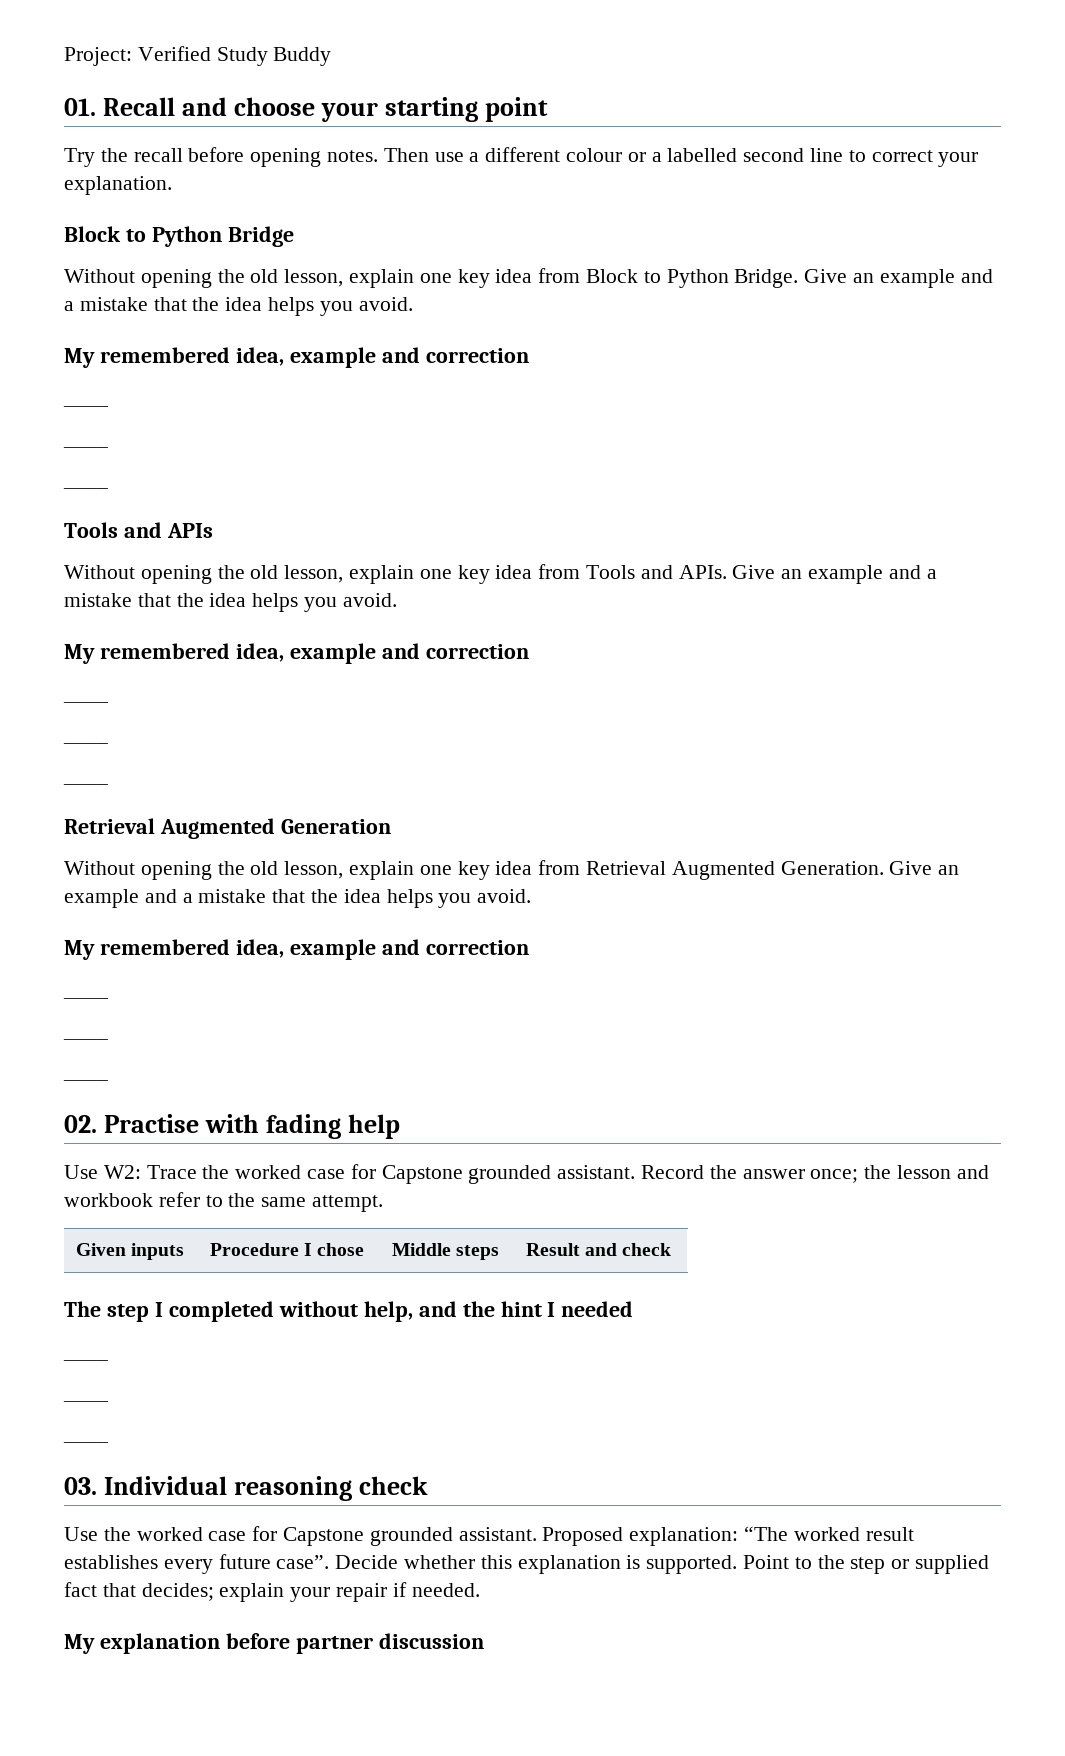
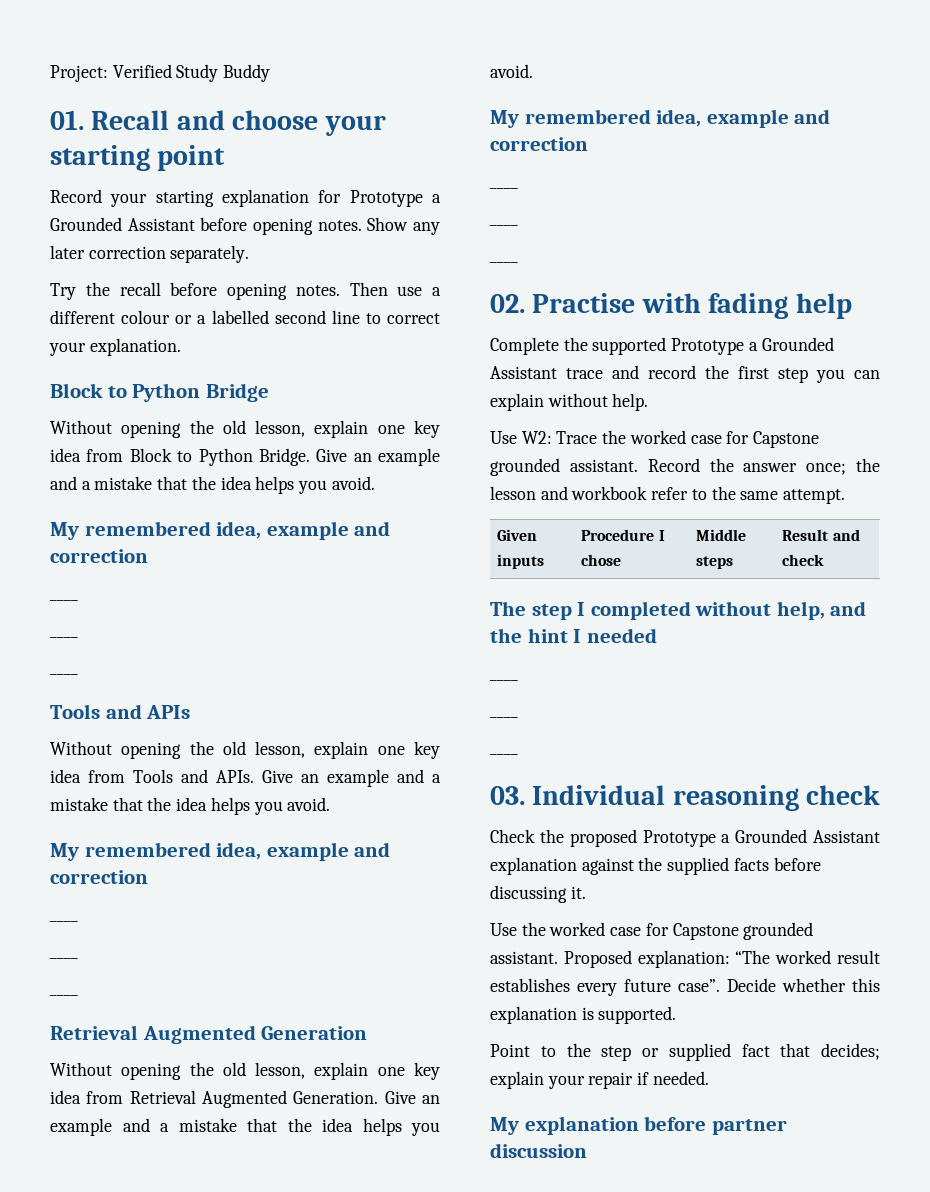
(549, 109) none -> [50,189,441,207] [50,217,441,235] [50,245,250,263] // Record your starting explanation for Prototype a Grounded Assistant before opening notes. Show any later correction separately.
(401, 1126) none -> [490,337,834,355] [490,365,880,383] [490,393,649,411] // Complete the supported Prototype a Grounded Assistant trace and record the first step you can explain without help.
(429, 1485) none -> [490,829,880,847] [490,857,821,875] [490,885,586,903] // Check the proposed Prototype a Grounded Assistant explanation against the supplied facts before discussing it.
(738, 1564) none -> (677, 1015) //

